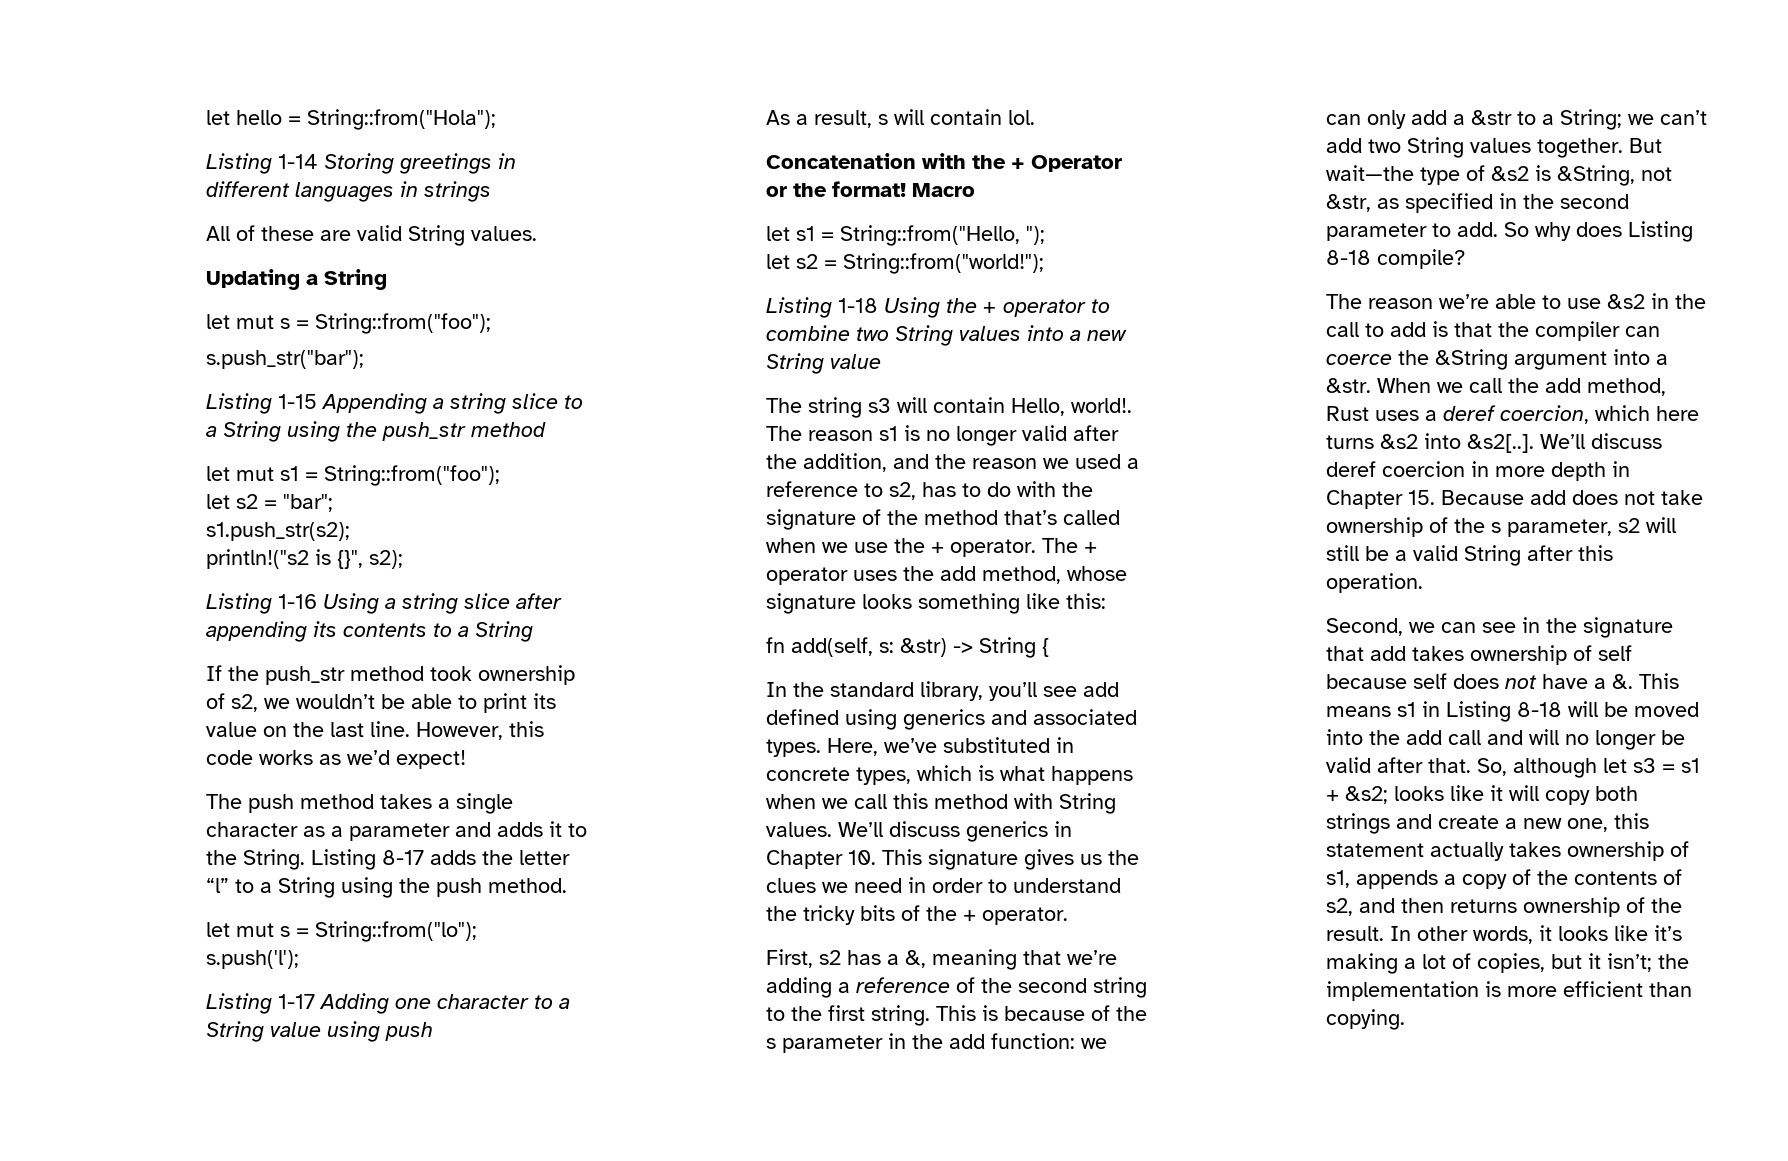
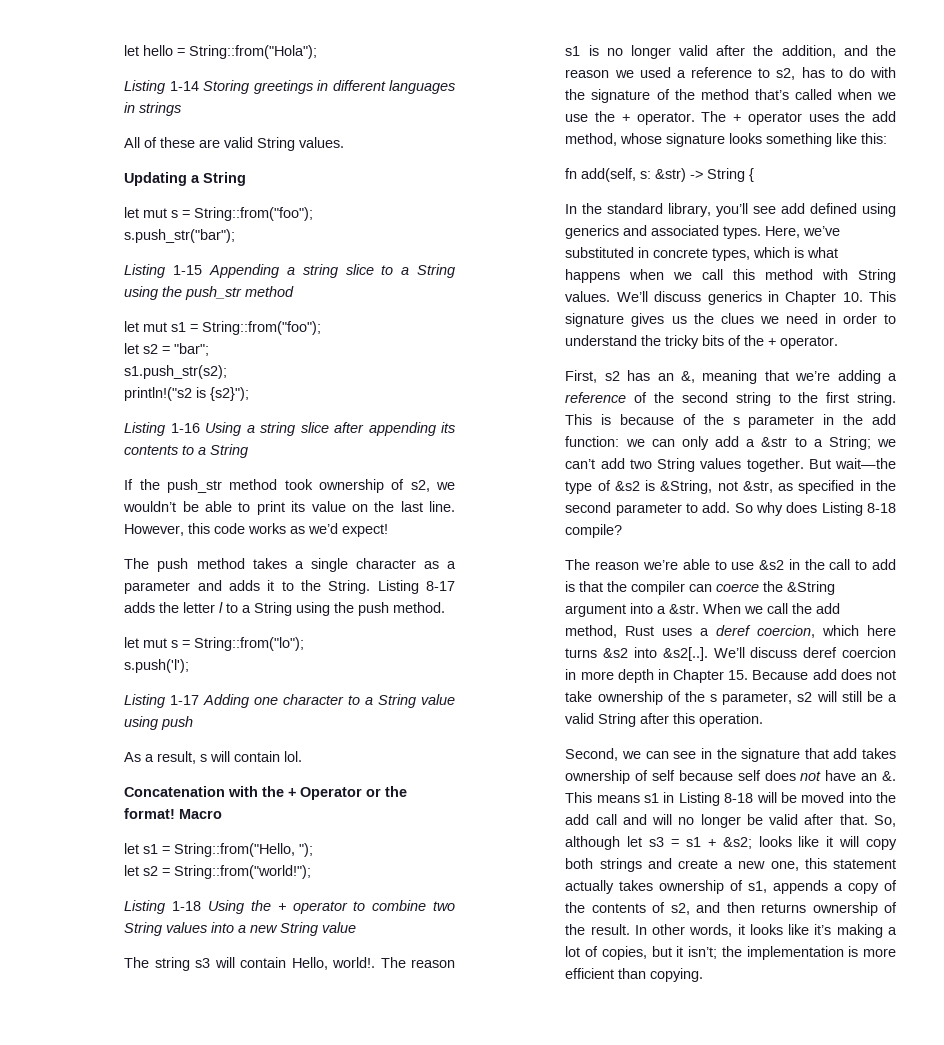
[336,550,403,569] {}", s2); -> [210,387,250,401] {s2}");
[205,878,229,893] “l” -> [219,602,224,613] l
[886,954,899,965] a -> [657,373,674,381] an
[1593,678,1606,689] a -> [861,773,878,781] an

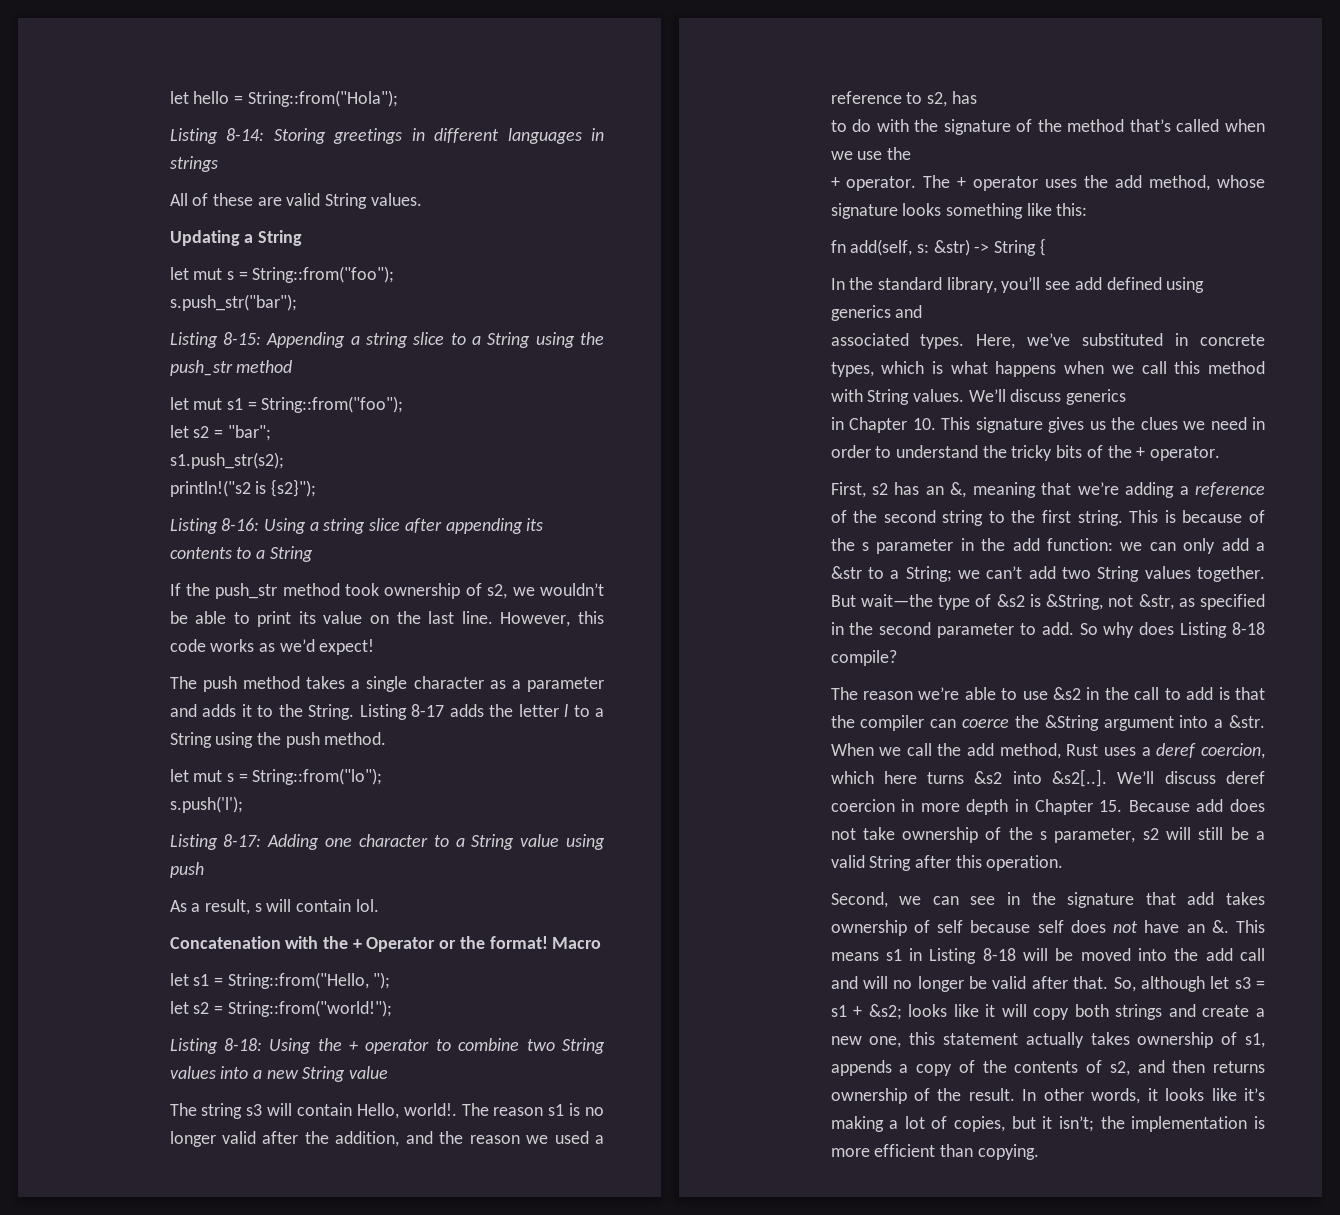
[169,81,199,91] 1-14 -> [226,128,265,141] 8-14:
[173,265,203,275] 1-15 -> [222,332,261,345] 8-15:
[170,423,200,433] 1-16 -> [221,518,260,531] 8-16:
[170,695,200,705] 1-17 -> [223,834,262,847] 8-17:
[172,901,202,911] 1-18 -> [223,1038,262,1051] 8-18:
(825, 72) none -> (977, 97) //
(616, 116) none -> (911, 153) //
(648, 230) none -> (923, 311) //
(762, 298) none -> (1127, 397) //

